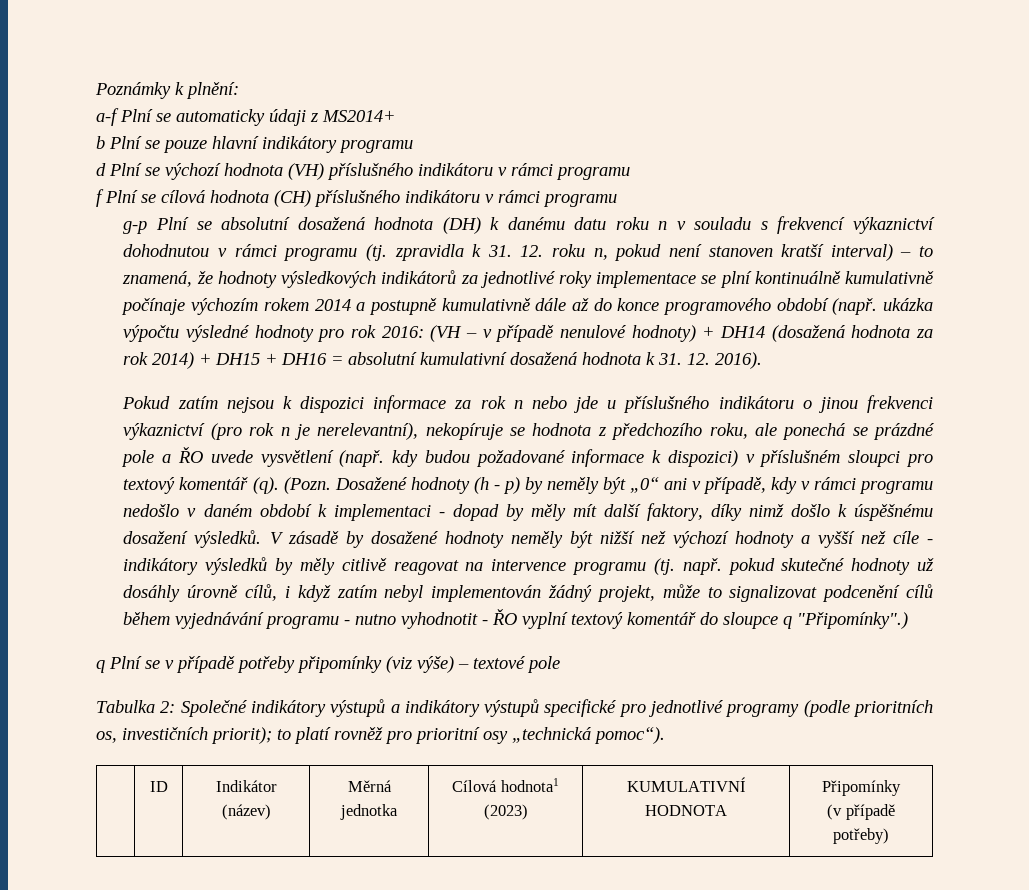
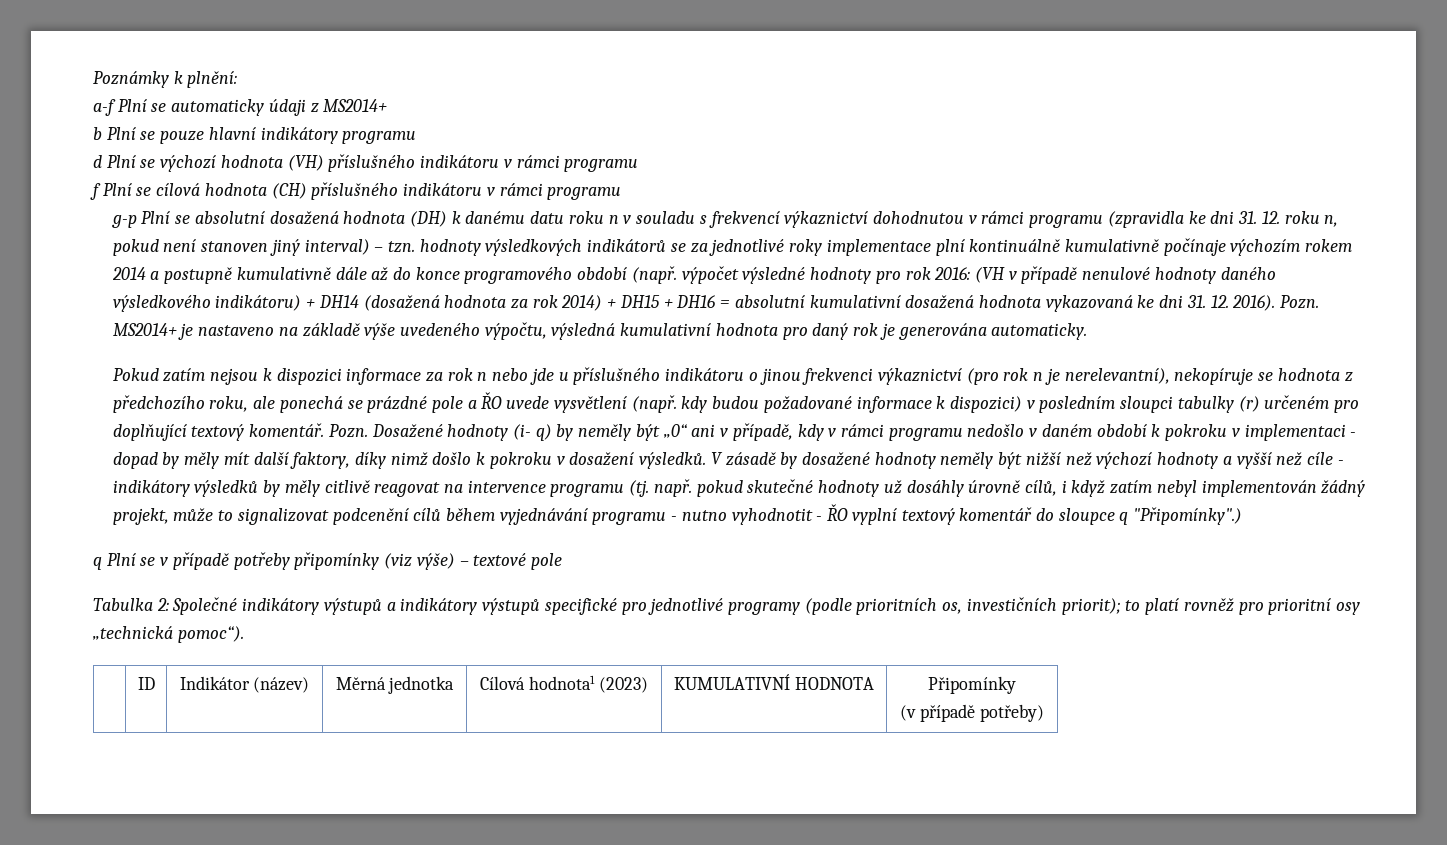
[365,244,482,261] (tj. zpravidla k -> [1107,211,1235,228] (zpravidla ke dni
[781,244,825,257] kratší -> [269,239,300,256] jiný
[919,246,934,257] [122,271,213,287] to znamená, že -> [388,241,416,253] tzn.
(457, 277) none -> [670,243,686,252] se
[701,275,717,284] se -> (931, 247) none
[883,298,934,311] [123,325,180,342] ukázka výpočtu -> [681,266,739,284] výpočet
[466,333,478,338] – -> (1005, 275) none
[631,325,696,342] hodnoty) -> [1154,267,1276,284] [112,295,302,312] hodnoty daného výsledkového indikátoru)
[646,352,656,365] k -> [1045,295,1184,312] vykazovaná ke dni
(763, 360) none -> [1280,295,1320,309] [112,322,1088,340] Pozn. MS2014+ je nastaveno na základě výše uvedeného výpočtu, výsledná kumulativní hodnota pro daný rok je generována automaticky.
[759,450,934,467] [123,477,520,494] příslušném sloupci pro textový komentář (q). (Pozn. Dosažené hodnoty (h - p) -> [1039,395,1360,413] [112,423,552,441] posledním sloupci tabulky (r) určeném pro doplňující textový komentář. Pozn. Dosažené hodnoty (i- q)
(327, 510) none -> [1165,424,1240,441] pokroku v
[853,504,933,521] úspěšnému -> [489,452,565,469] pokroku v

